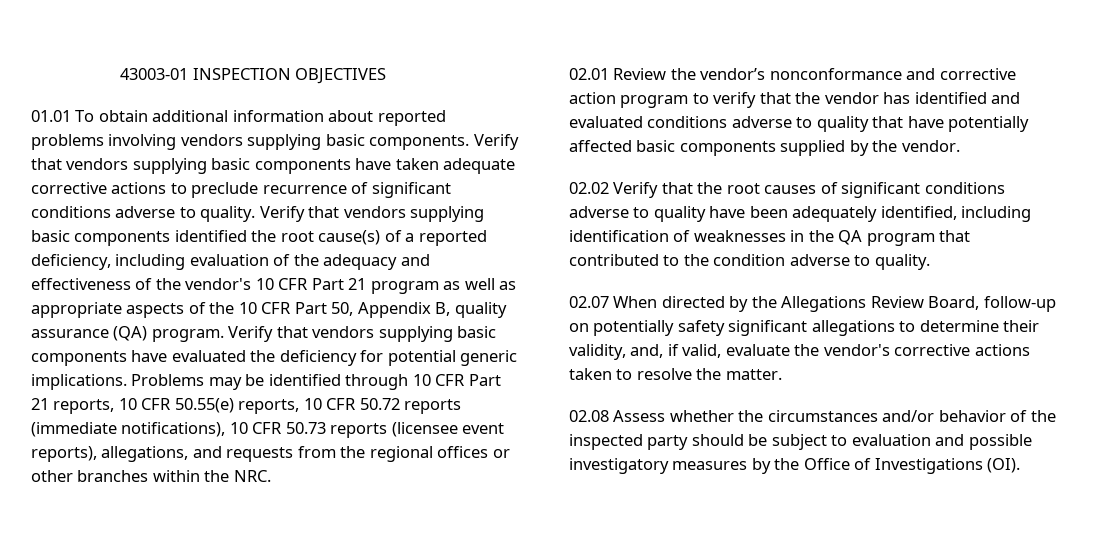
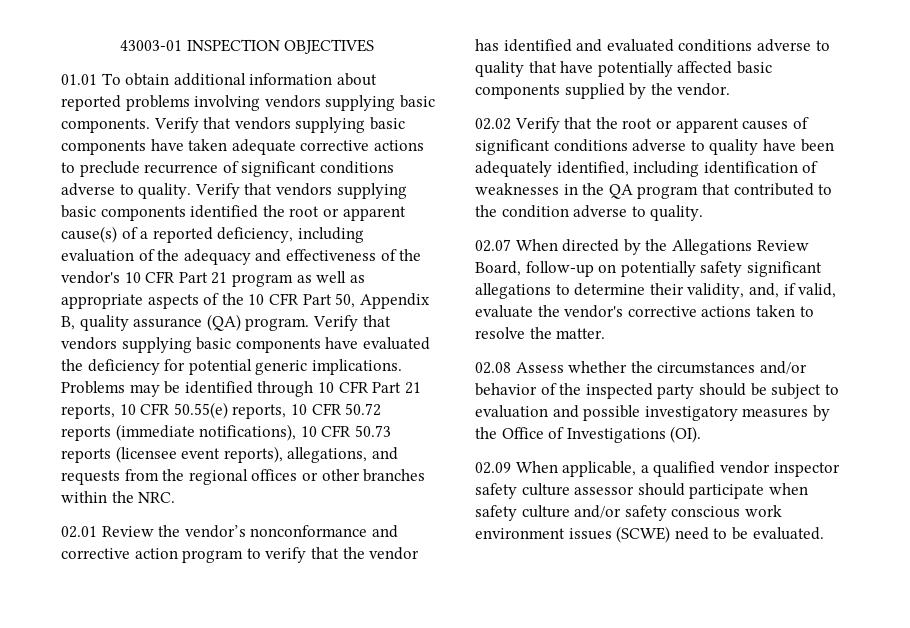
(314, 236) none -> [322,206,406,221] or apparent
(760, 188) none -> [655,118,739,133] or apparent
(1021, 465) none -> [475,461,840,477] [475,483,808,499] [475,505,782,521] [475,526,824,543] // 02.09 When applicable, a qualified vendor inspector safety culture assessor should participate when safety culture and/or safety conscious work environment issues (SCWE) need to be evaluated.

